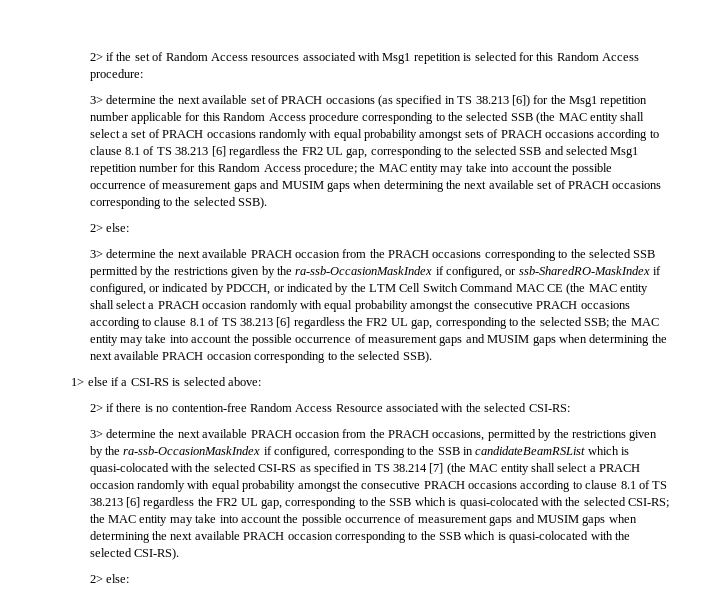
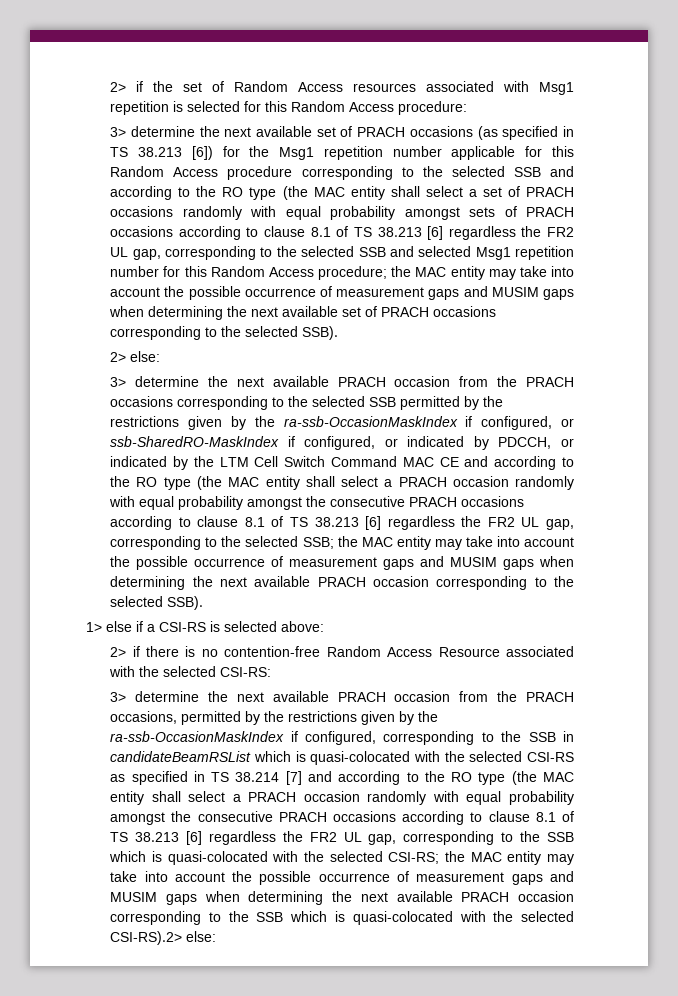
(533, 117) none -> [550,166,574,177] [110,186,277,200] and according to the RO type
(563, 288) none -> [464,456,574,470] [110,476,191,490] and according to the RO type
(444, 468) none -> [307,771,506,785] and according to the RO type
[134,548,180,560] [89,575,103,583] CSI-RS). // 2> -> [110,931,183,945] CSI-RS).2>

